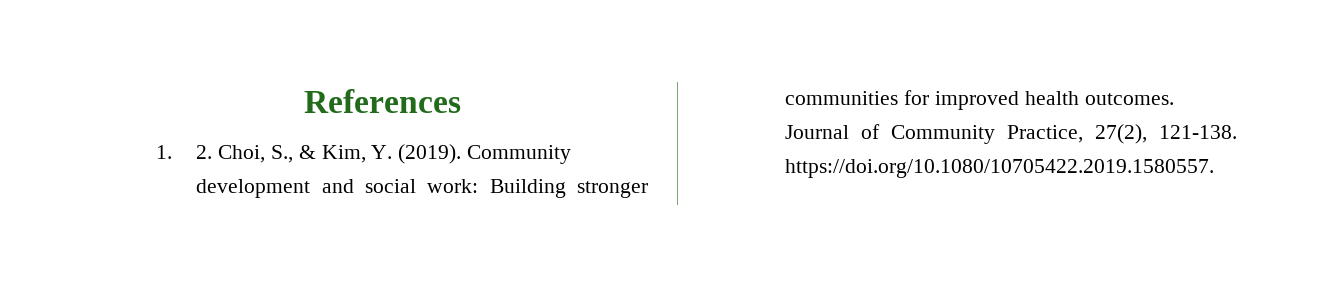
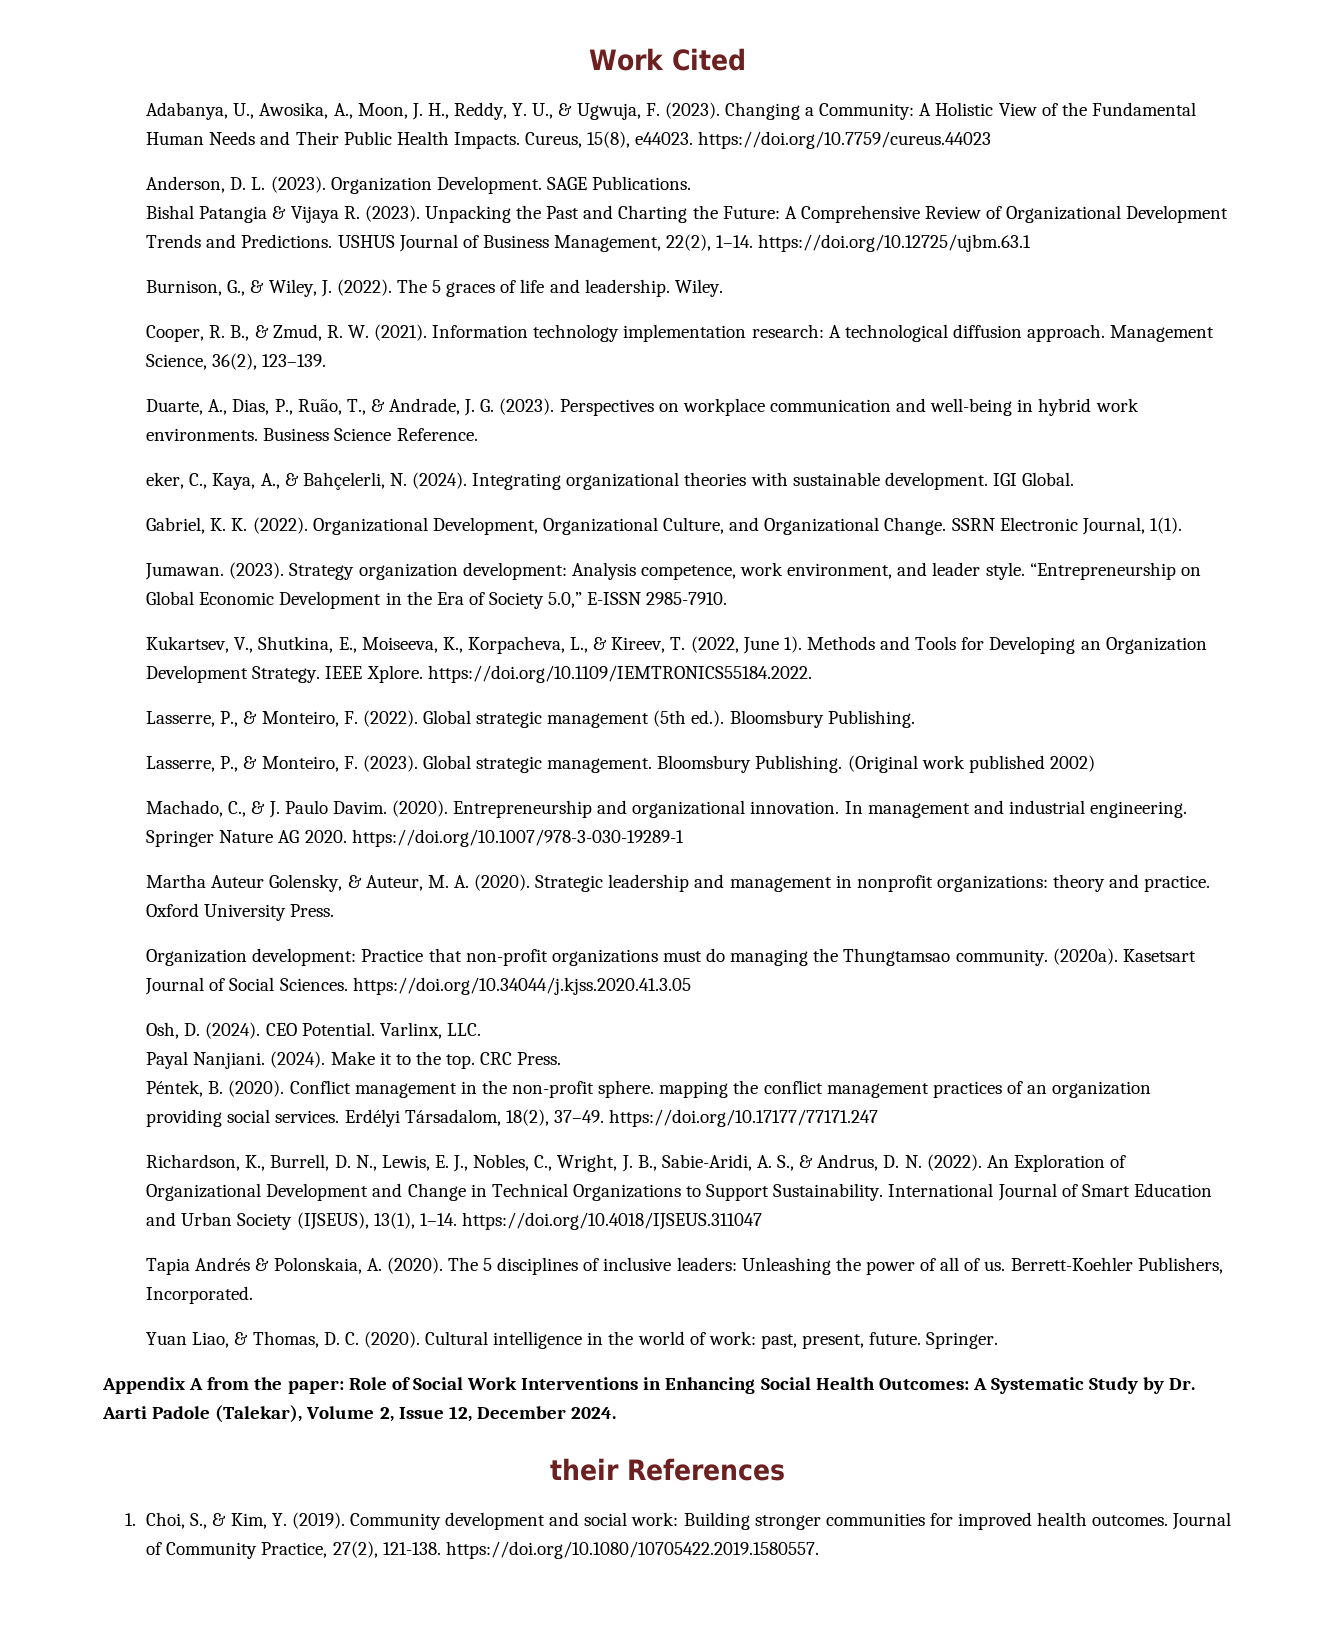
(303, 101) none -> [589,48,746,71] [146,102,1196,120] [146,131,992,149] [146,176,692,194] [146,205,1229,223] [146,234,1032,252] [146,279,723,297] [146,324,1215,342] [146,353,327,370] [146,398,1139,416] [146,428,478,441] [146,472,1075,490] [146,517,1182,535] [145,562,1201,580] [146,591,728,609] [146,636,1207,654] [146,665,812,683] [146,710,915,728] [146,755,1095,773] [146,800,1188,818] [146,829,684,847] [146,874,1211,892] [146,903,335,921] [146,948,1196,966] [145,977,691,995] [146,1022,481,1039] [146,1051,562,1069] [146,1080,1152,1098] [146,1109,879,1127] [146,1154,1127,1172] [146,1183,1212,1201] [146,1212,762,1230] [146,1257,1223,1275] [146,1286,254,1304] [146,1331,999,1349] [102,1377,1196,1394] [102,1405,617,1423] [550,1458,619,1481] Work Cited // Adabanya, U., Awosika, A., Moon, J. H., Reddy, Y. U., & Ugwuja, F. (2023). Changing a Community: A Holistic View of the Fundamental Human Needs and Their Public Health Impacts. Cureus, 15(8), e44023. https://doi.org/10.7759/cureus.44023 // Anderson, D. L. (2023). Organization Development. SAGE Publications. // Bishal Patangia & Vijaya R. (2023). Unpacking the Past and Charting the Future: A Comprehensive Review of Organizational Development Trends and Predictions. USHUS Journal of Business Management, 22(2), 1–14. https://doi.org/10.12725/ujbm.63.1 // Burnison, G., & Wiley, J. (2022). The 5 graces of life and leadership. Wiley. // Cooper, R. B., & Zmud, R. W. (2021). Information technology implementation research: A technological diffusion approach. Management Science, 36(2), 123–139. // Duarte, A., Dias, P., Ruão, T., & Andrade, J. G. (2023). Perspectives on workplace communication and well-being in hybrid work environments. Business Science Reference. // eker, C., Kaya, A., & Bahçelerli, N. (2024). Integrating organizational theories with sustainable development. IGI Global. // Gabriel, K. K. (2022). Organizational Development, Organizational Culture, and Organizational Change. SSRN Electronic Journal, 1(1). // Jumawan. (2023). Strategy organization development: Analysis competence, work environment, and leader style. “Entrepreneurship on Global Economic Development in the Era of Society 5.0,” E-ISSN 2985-7910. // Kukartsev, V., Shutkina, E., Moiseeva, K., Korpacheva, L., & Kireev, T. (2022, June 1). Methods and Tools for Developing an Organization Development Strategy. IEEE Xplore. https://doi.org/10.1109/IEMTRONICS55184.2022. // Lasserre, P., & Monteiro, F. (2022). Global strategic management (5th ed.). Bloomsbury Publishing. // Lasserre, P., & Monteiro, F. (2023). Global strategic management. Bloomsbury Publishing. (Original work published 2002) // Machado, C., & J. Paulo Davim. (2020). Entrepreneurship and organizational innovation. In management and industrial engineering. Springer Nature AG 2020. https://doi.org/10.1007/978-3-030-19289-1 // Martha Auteur Golensky, & Auteur, M. A. (2020). Strategic leadership and management in nonprofit organizations: theory and practice. Oxford University Press. // Organization development: Practice that non-profit organizations must do managing the Thungtamsao community. (2020a). Kasetsart Journal of Social Sciences. https://doi.org/10.34044/j.kjss.2020.41.3.05 // Osh, D. (2024). CEO Potential. Varlinx, LLC. // Payal Nanjiani. (2024). Make it to the top. CRC Press. // Péntek, B. (2020). Conflict management in the non-profit sphere. mapping the conflict management practices of an organization providing social services. Erdélyi Társadalom, 18(2), 37–49. https://doi.org/10.17177/77171.247 // Richardson, K., Burrell, D. N., Lewis, E. J., Nobles, C., Wright, J. B., Sabie-Aridi, A. S., & Andrus, D. N. (2022). An Exploration of Organizational Development and Change in Technical Organizations to Support Sustainability. International Journal of Smart Education and Urban Society (IJSEUS), 13(1), 1–14. https://doi.org/10.4018/IJSEUS.311047 // Tapia Andrés & Polonskaia, A. (2020). The 5 disciplines of inclusive leaders: Unleashing the power of all of us. Berrett-Koehler Publishers, Incorporated. // Yuan Liao, & Thomas, D. C. (2020). Cultural intelligence in the world of work: past, present, future. Springer. // Appendix A from the paper: Role of Social Work Interventions in Enhancing Social Health Outcomes: A Systematic Study by Dr. Aarti Padole (Talekar), Volume 2, Issue 12, December 2024. // their
[196,145,213,159] 2. -> (136, 1519) none

